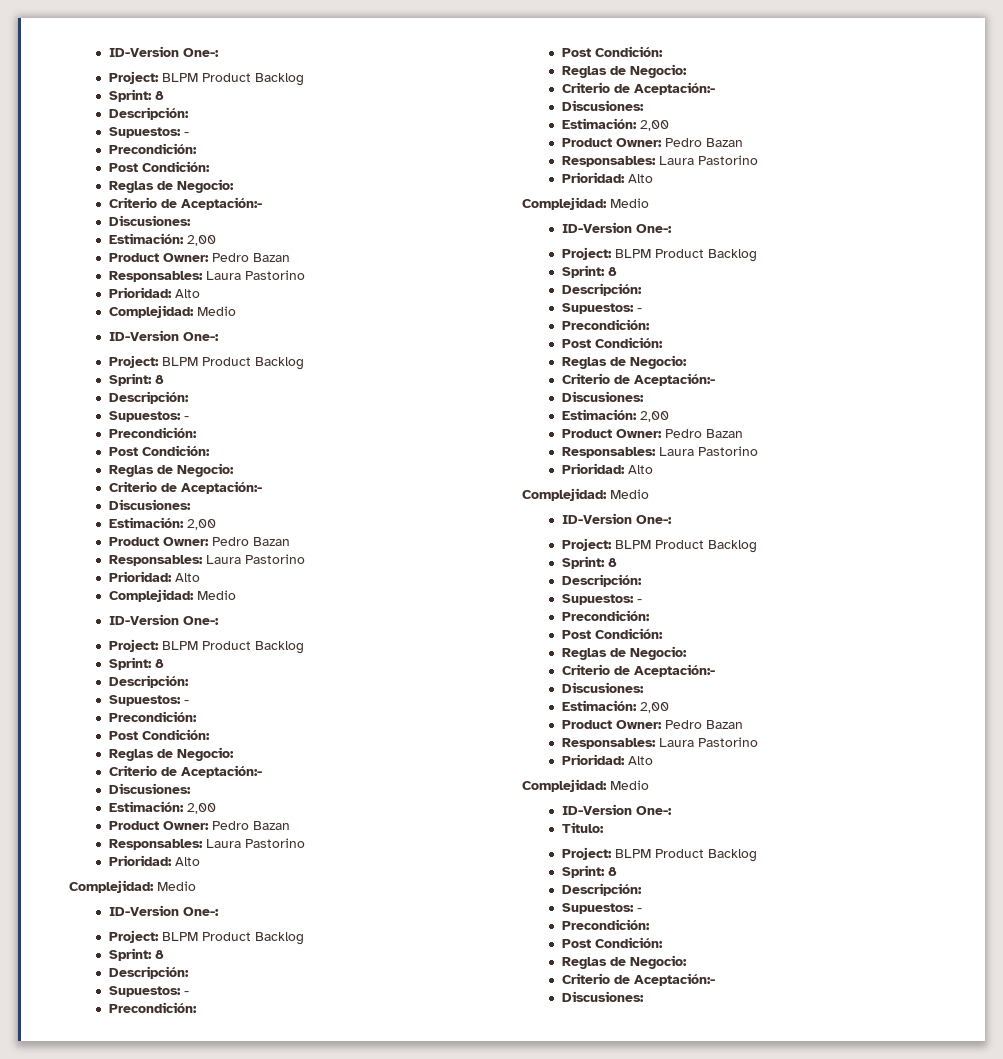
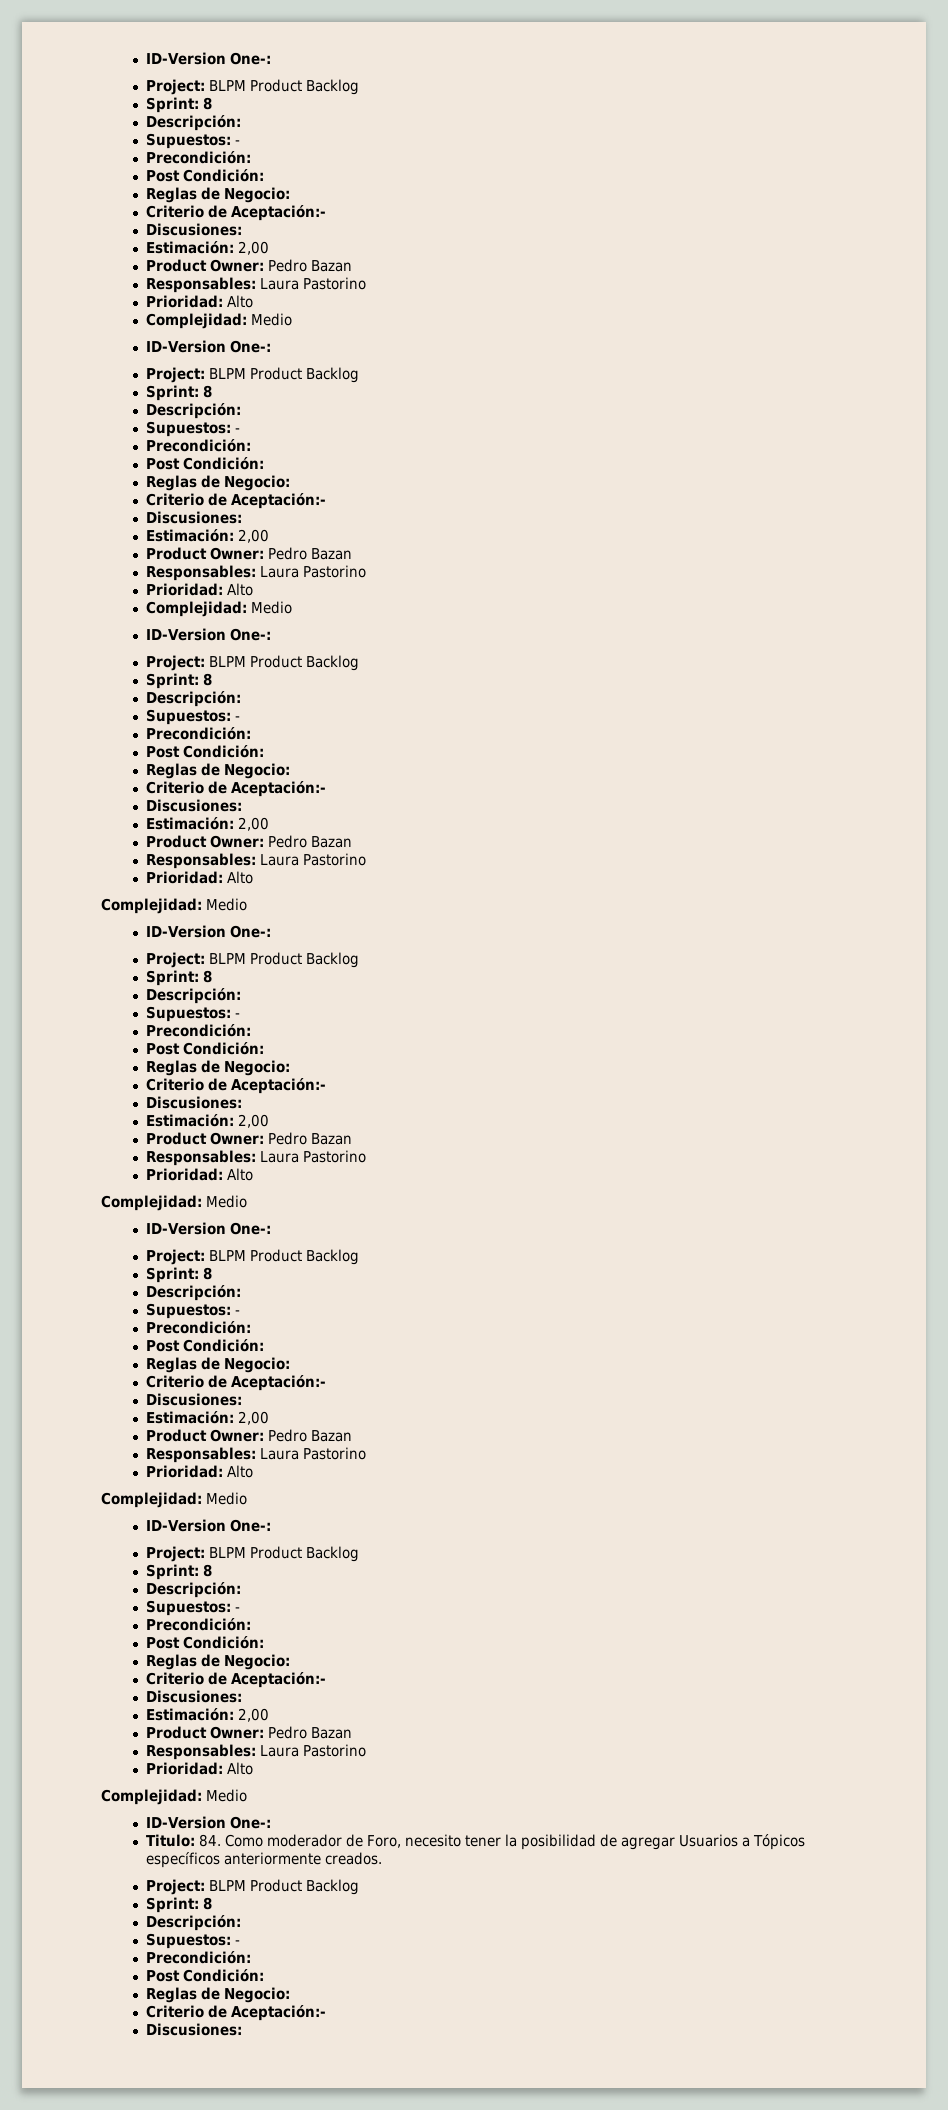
(604, 827) none -> [198,1834,805,1850] [145,1852,382,1868] 84. Como moderador de Foro, necesito tener la posibilidad de agregar Usuarios a Tópicos específicos anteriormente creados.

